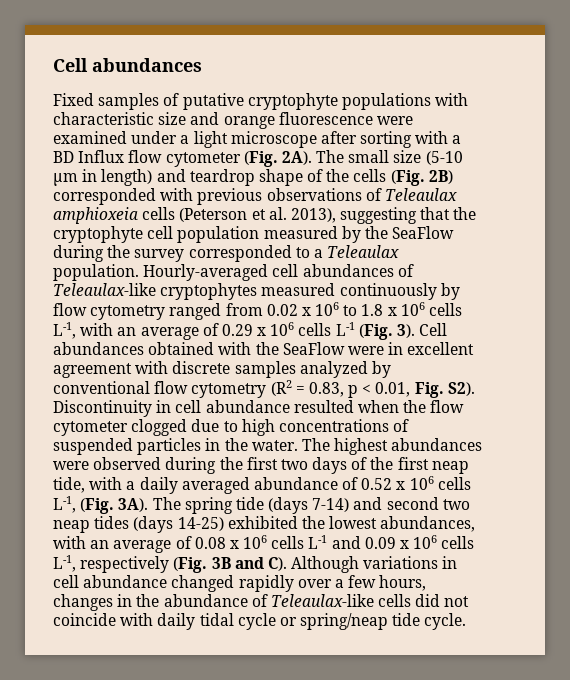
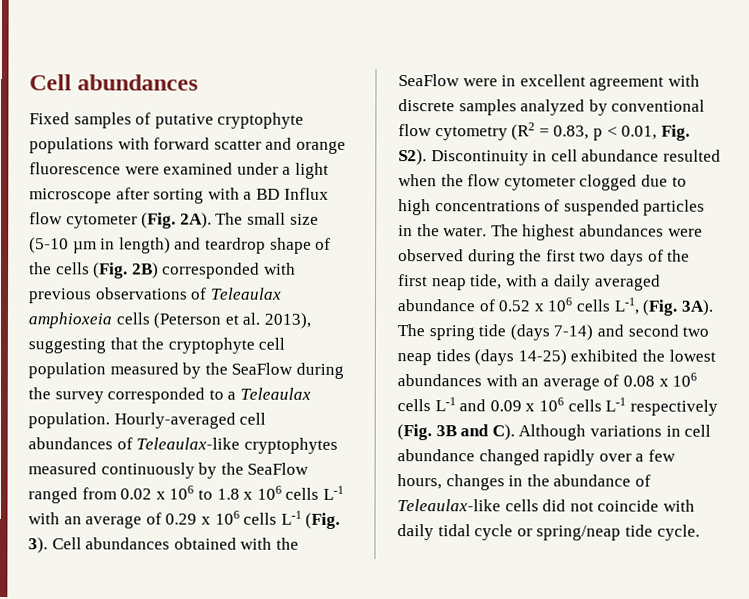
[53,112,187,125] characteristic size -> [153,137,262,150] forward scatter
[53,303,166,320] flow cytometry -> [220,462,310,475] the SeaFlow
[53,322,76,339] L-1, -> [322,485,344,500] L-1
[380,516,476,532] abundances, -> [397,374,482,387] abundances
[53,555,76,572] L-1, -> [605,397,627,412] L-1

